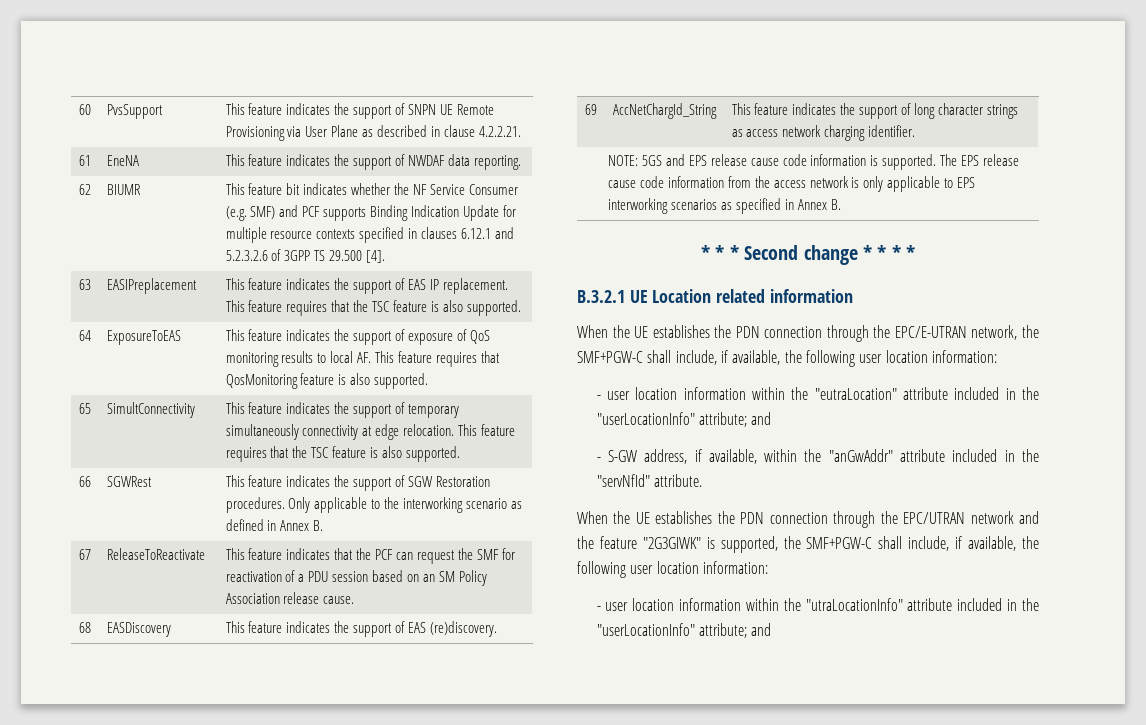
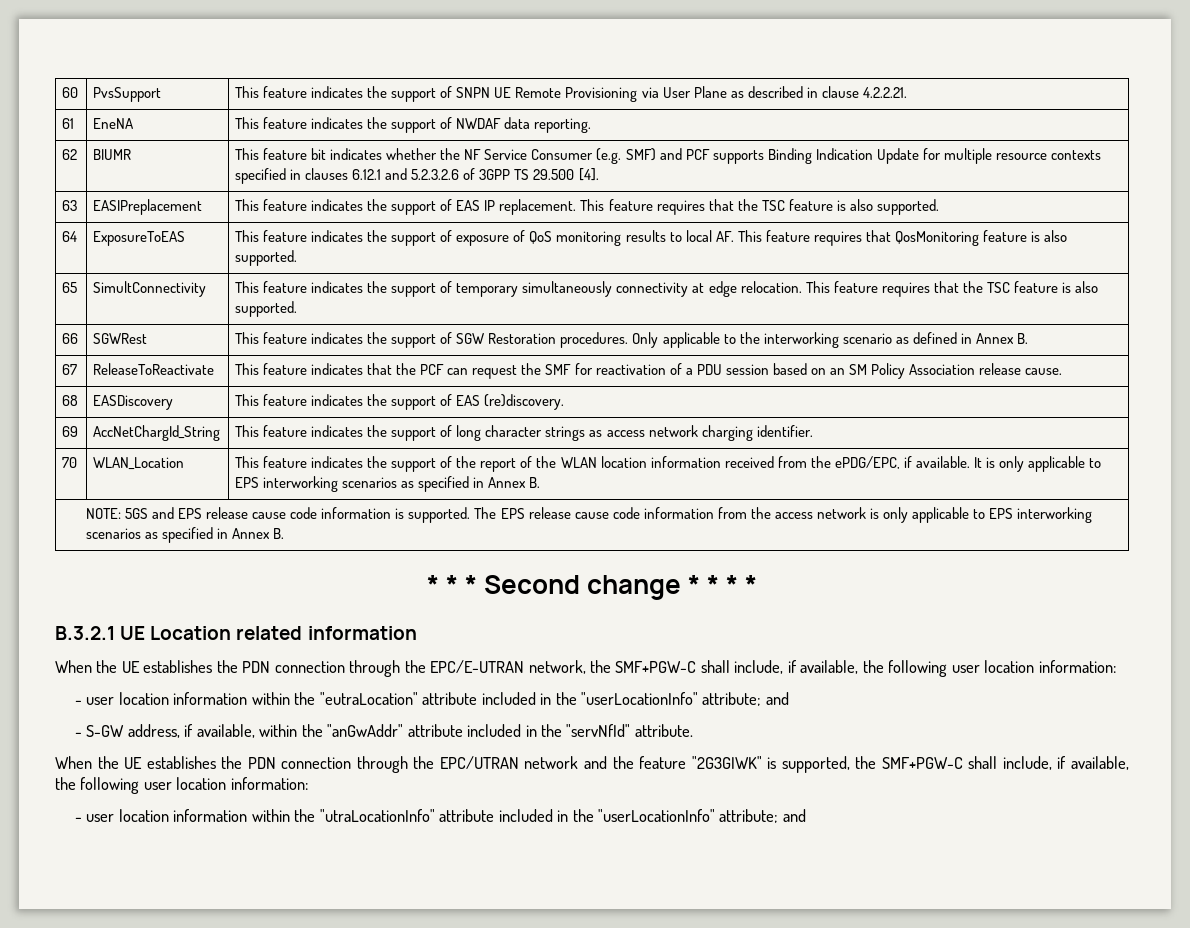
(916, 131) none -> [62,457,78,468] [93,457,185,470] [235,456,1102,472] [235,476,541,492] // 70 | WLAN_Location | This feature indicates the support of the report of the WLAN location information received from the ePDG/EPC, if available. It is only applicable to EPS interworking scenarios as specified in Annex B.

